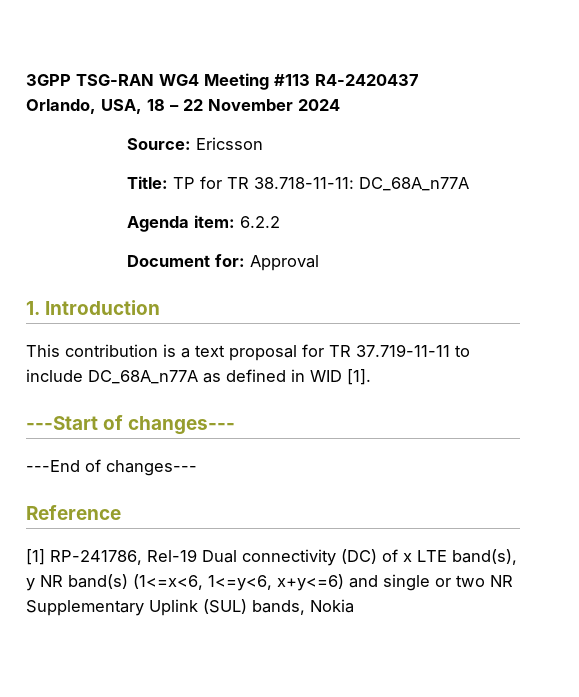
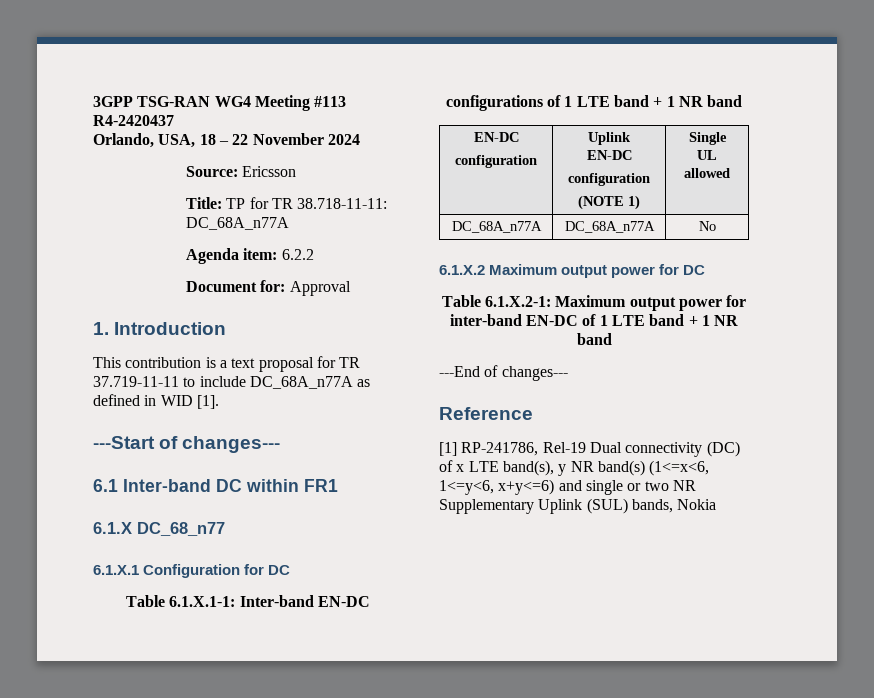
(236, 425) none -> [93,479,338,492] [93,522,225,536] [93,564,291,578] [126,595,370,607] [445,95,743,111] [473,132,519,142] [455,155,537,168] [588,132,631,145] [586,150,632,160] [568,173,650,186] [578,195,640,210] [688,132,727,145] [697,150,717,160] [684,168,730,178] [451,221,542,233] [564,221,655,233] [698,221,716,231] [439,264,706,278] [441,295,747,311] [449,314,739,326] [576,333,612,345] // 6.1 Inter-band DC within FR1 // 6.1.X DC_68_n77 // 6.1.X.1 Configuration for DC // Table 6.1.X.1-1: Inter-band EN-DC configurations of 1 LTE band + 1 NR band // EN-DC // configuration | Uplink EN-DC // configuration // (NOTE 1) | Single UL allowed // DC_68A_n77A | DC_68A_n77A | No // 6.1.X.2 Maximum output power for DC // Table 6.1.X.2-1: Maximum output power for inter-band EN-DC of 1 LTE band + 1 NR band

